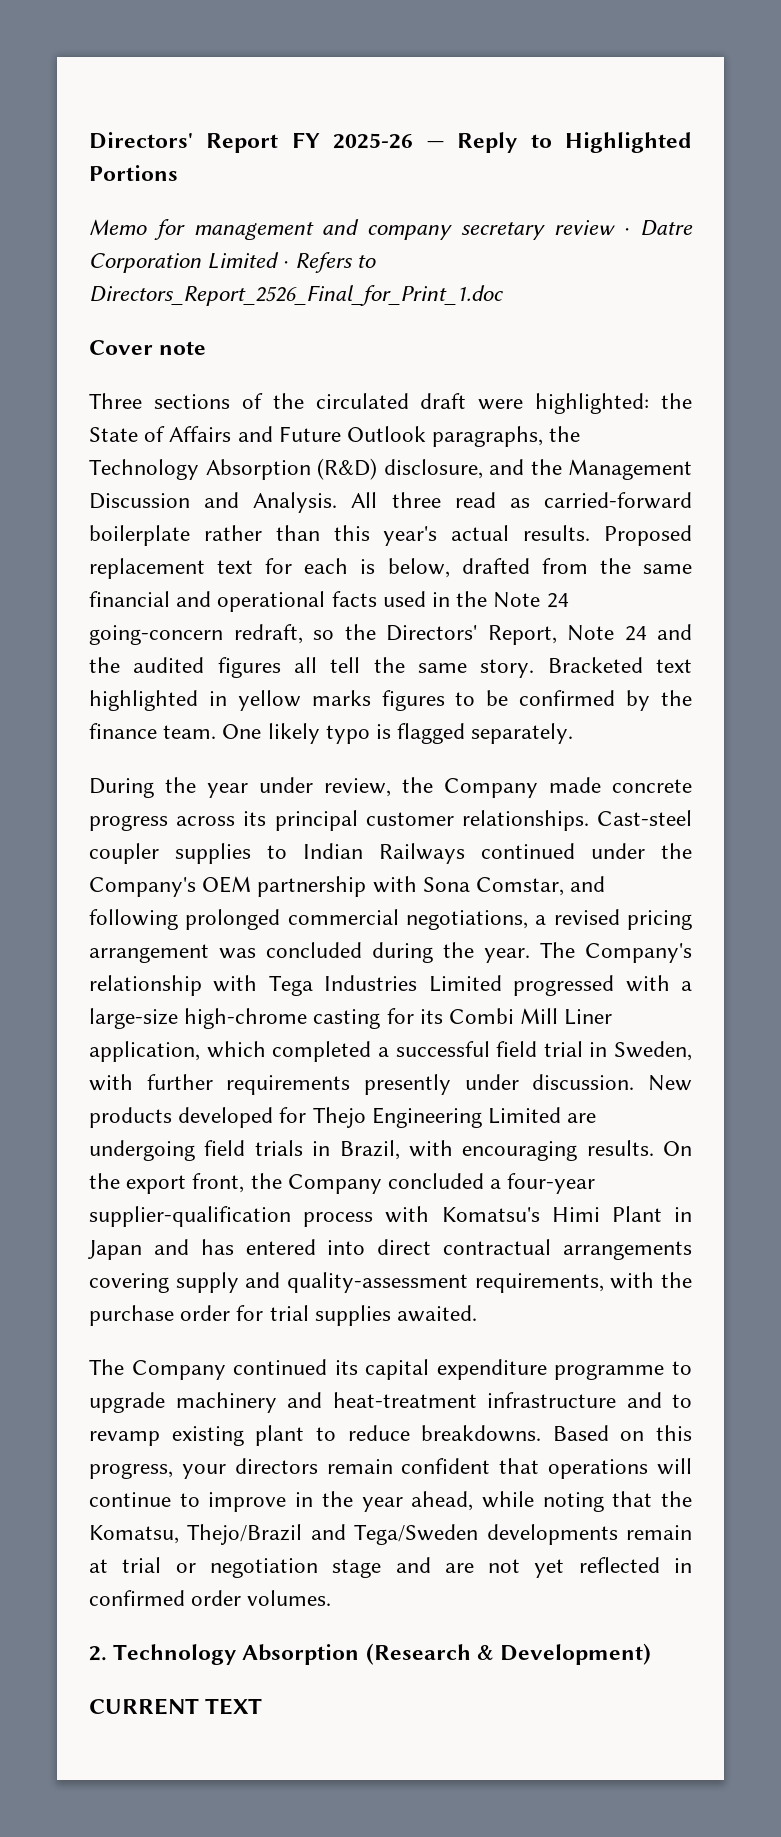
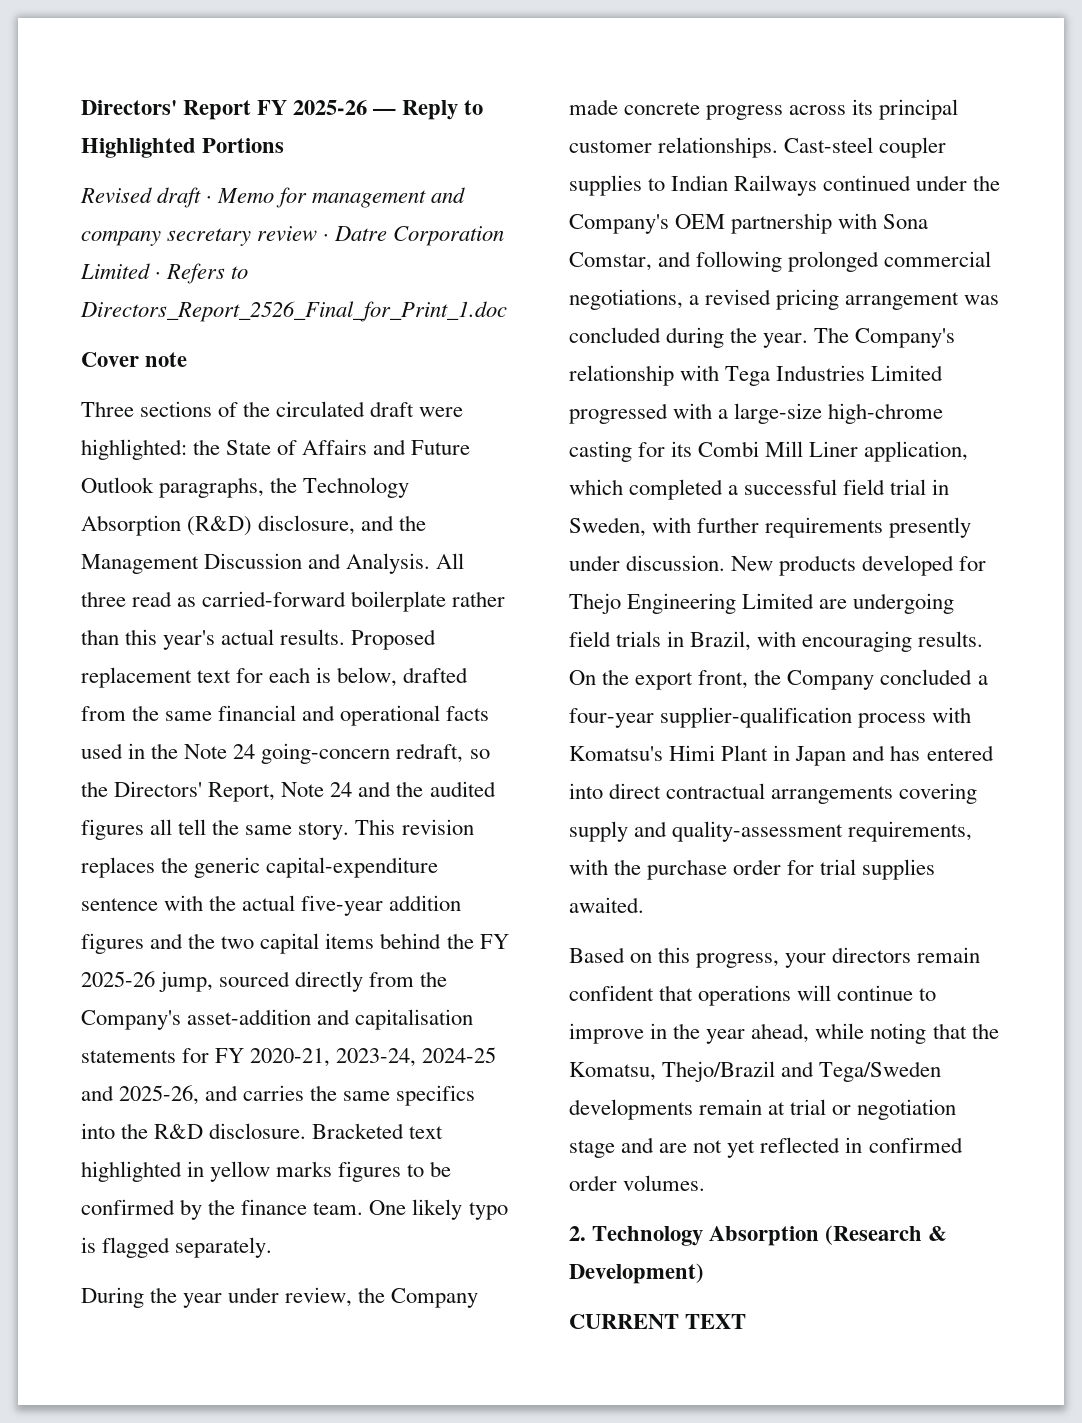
(178, 173) none -> [80,187,213,208] Revised draft ·
(535, 668) none -> [355,819,474,835] [81,857,439,878] [81,895,462,916] [81,933,509,954] [81,971,448,992] [81,1009,474,1030] [81,1047,497,1067] [81,1085,476,1106] [81,1123,307,1139] This revision replaces the generic capital-expenditure sentence with the actual five-year addition figures and the two capital items behind the FY 2025-26 jump, sourced directly from the Company's asset-addition and capitalisation statements for FY 2020-21, 2023-24, 2024-25 and 2025-26, and carries the same specifics into the R&D disclosure.
[89,1359,692,1380] [89,1392,692,1413] [89,1425,542,1446] The Company continued its capital expenditure programme to upgrade machinery and heat-treatment infrastructure and to revamp existing plant to reduce breakdowns. -> (644, 905) none

